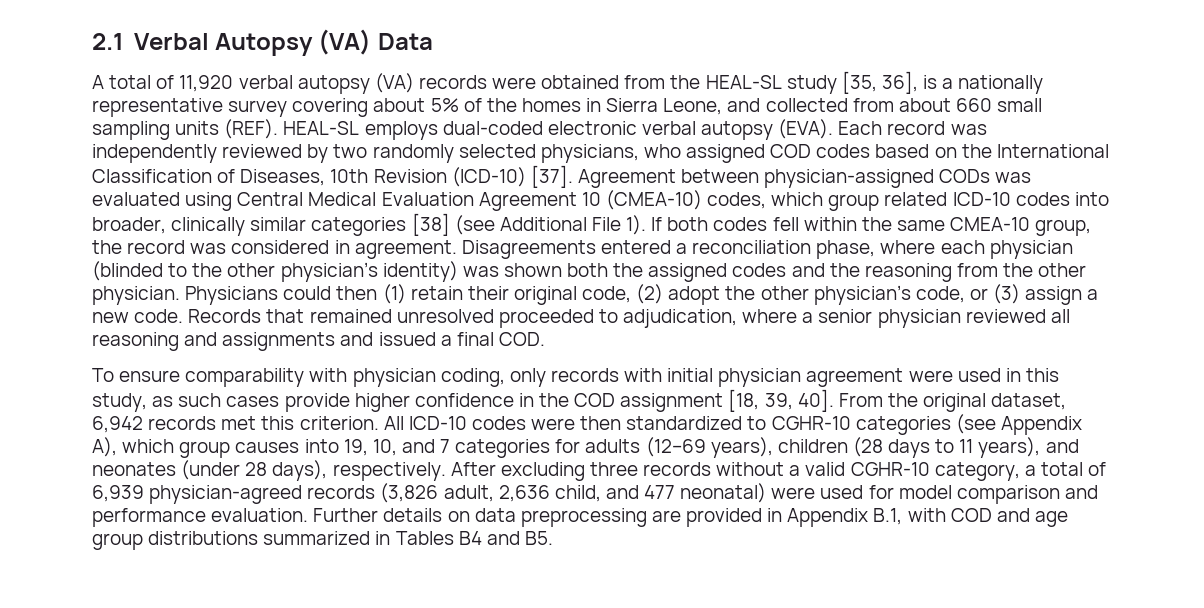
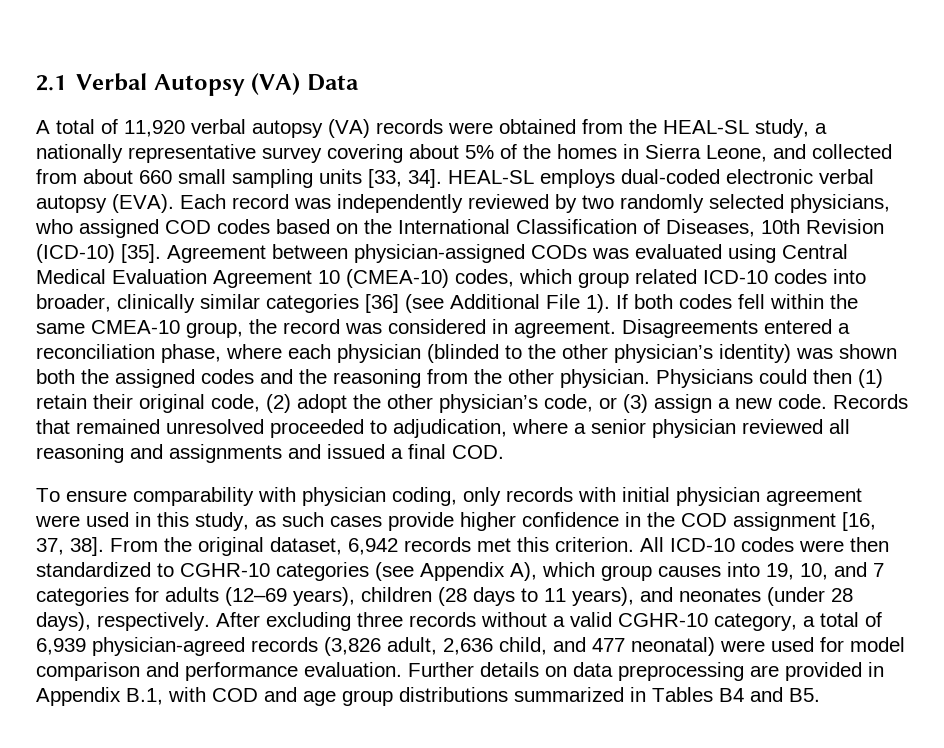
[786,71,938,94] study [35, 36], is -> [755,119,809,138] study,
[224,119,279,139] (REF). -> [368,169,442,188] [33, 34].
[530,165,573,188] [37]. -> [121,244,161,263] [35].
[411,213,450,236] [38] -> [365,294,399,313] [36]
[728,389,834,412] [18, 39, 40]. -> [842,512,876,531] [36,537,104,556] [16, 37, 38].

